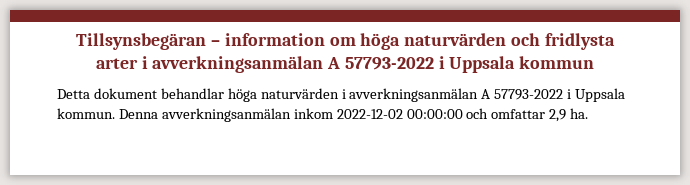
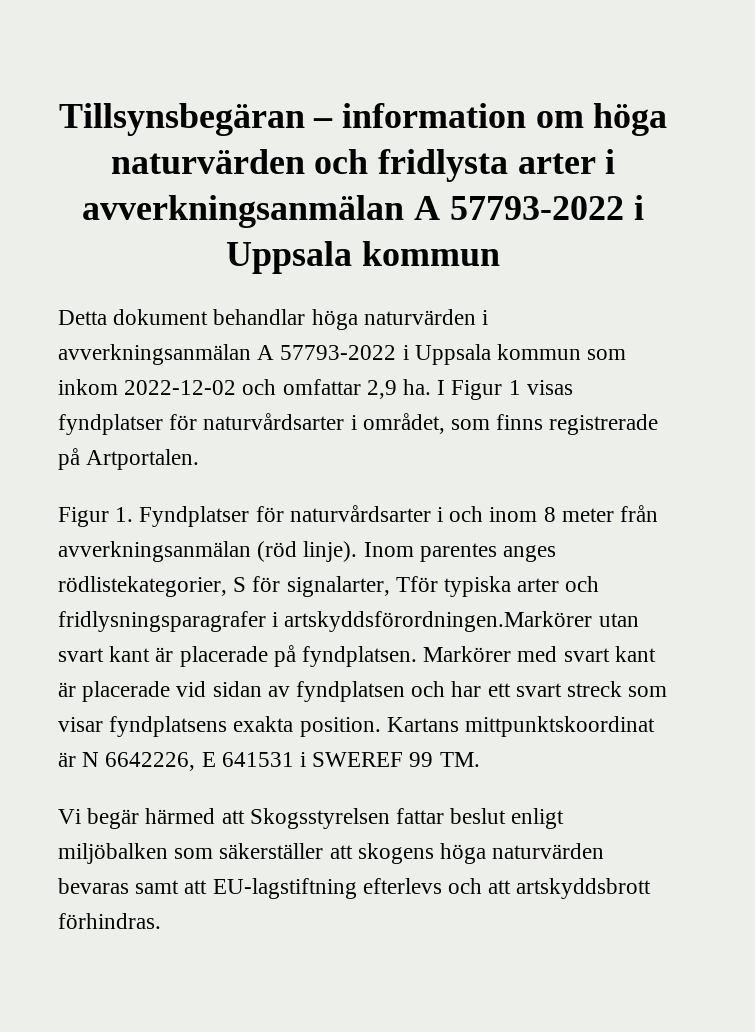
[57,108,291,122] kommun. Denna avverkningsanmälan -> [497,344,627,360] kommun som
[406,109,463,119] 00:00:00 -> (237, 387) none
(589, 113) none -> [437,380,573,400] [58,413,659,435] [58,448,200,470] [58,505,659,527] [58,541,557,562] [58,576,600,597] [58,611,639,632] [58,645,656,667] [58,681,668,702] [58,716,656,737] [58,752,480,771] [58,808,565,829] [58,843,605,864] [58,878,652,899] [58,913,161,929] I Figur 1 visas fyndplatser för naturvårdsarter i området, som finns registrerade på Artportalen. // Figur 1. Fyndplatser för naturvårdsarter i och inom 8 meter från avverkningsanmälan (röd linje). Inom parentes anges rödlistekategorier, S för signalarter, Tför typiska arter och fridlysningsparagrafer i artskyddsförordningen.Markörer utan svart kant är placerade på fyndplatsen. Markörer med svart kant är placerade vid sidan av fyndplatsen och har ett svart streck som visar fyndplatsens exakta position. Kartans mittpunktskoordinat är N 6642226, E 641531 i SWEREF 99 TM. // Vi begär härmed att Skogsstyrelsen fattar beslut enligt miljöbalken som säkerställer att skogens höga naturvärden bevaras samt att EU-lagstiftning efterlevs och att artskyddsbrott förhindras.

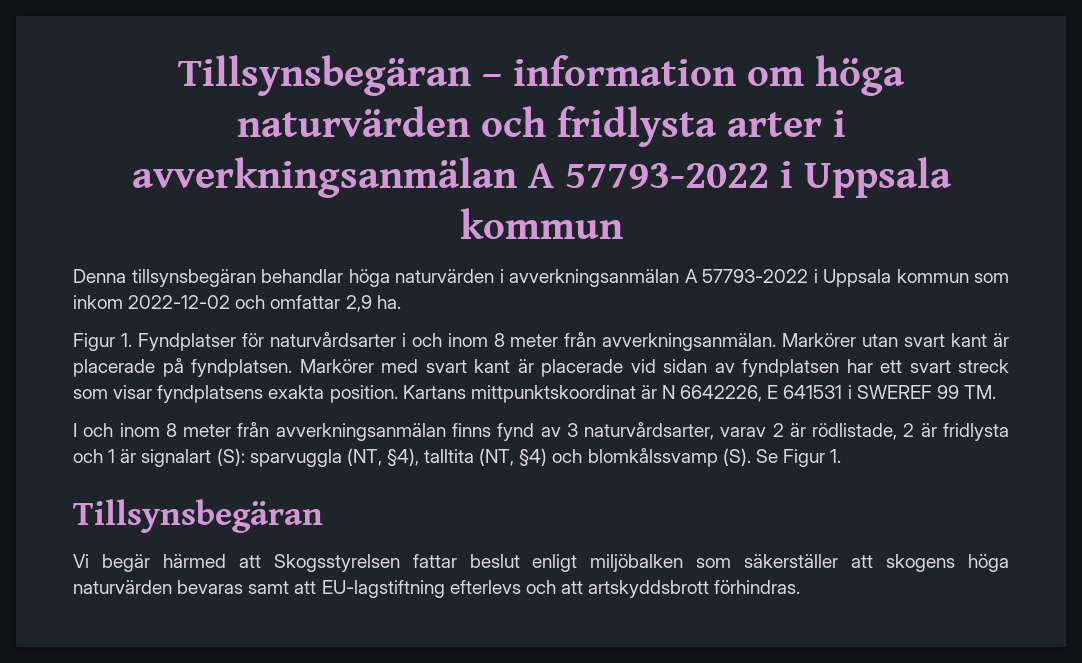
[58,309,209,325] Detta dokument -> [73,269,256,287] Denna tillsynsbegäran
[437,380,573,400] [58,413,659,435] [58,448,200,470] I Figur 1 visas fyndplatser för naturvårdsarter i området, som finns registrerade på Artportalen. -> (401, 302) none
[58,541,557,562] [58,576,600,597] [58,611,593,632] avverkningsanmälan (röd linje). Inom parentes anges rödlistekategorier, S för signalarter, Tför typiska arter och fridlysningsparagrafer i artskyddsförordningen.Markörer -> [602,333,857,351] avverkningsanmälan. Markörer
[411,681,446,697] och -> (839, 368) none
(480, 759) none -> [73,422,1010,441] [73,448,842,467] [73,499,323,533] // I och inom 8 meter från avverkningsanmälan finns fynd av 3 naturvårdsarter, varav 2 är rödlistade, 2 är fridlysta och 1 är signalart (S): sparvuggla (NT, §4), talltita (NT, §4) och blomkålssvamp (S). Se Figur 1. // Tillsynsbegäran

